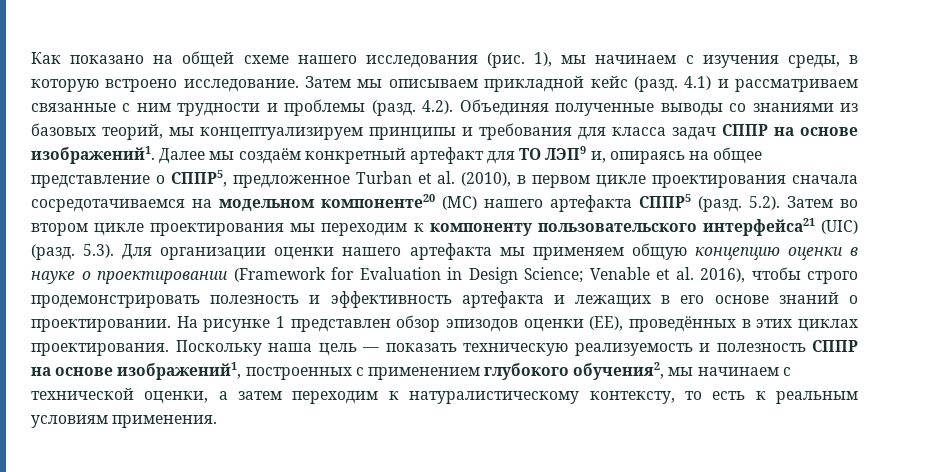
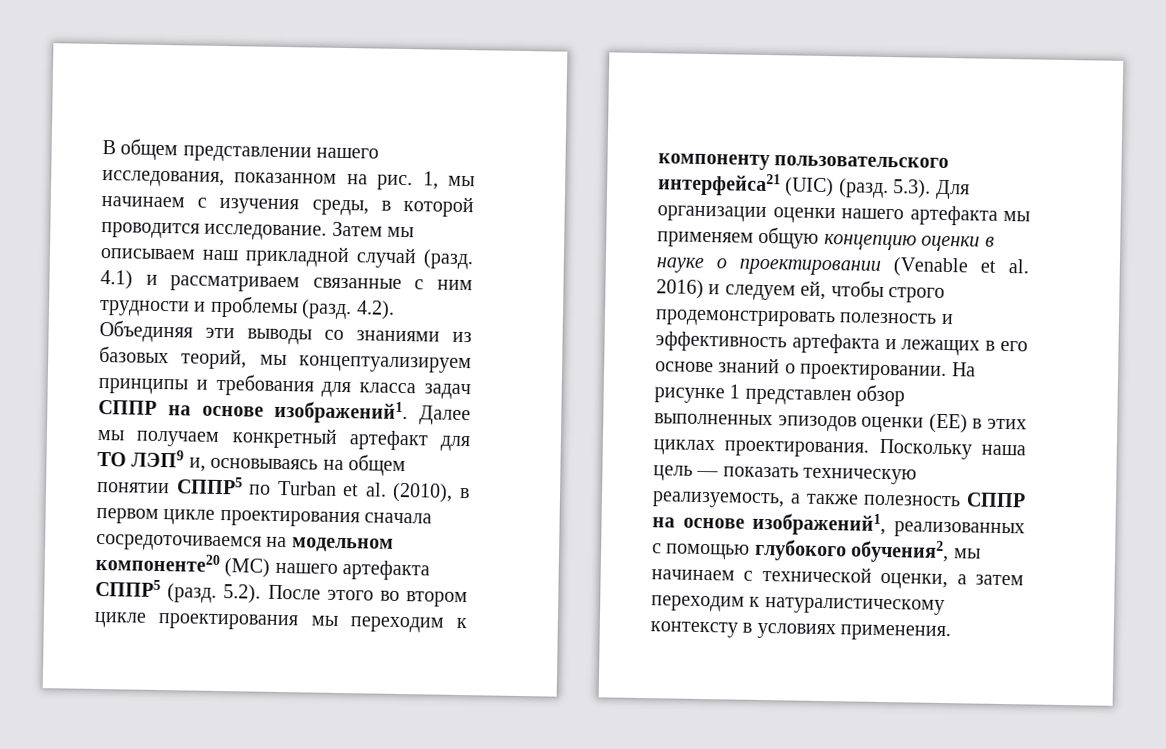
[31,51,553,68] Как показано на общей схеме нашего исследования (рис. 1), -> [102,138,380,163] [102,170,439,191] В общем представлении нашего исследования, показанном на рис. 1,
[31,79,178,92] которую встроено -> [403,196,474,218] [101,221,200,239] которой проводится
[484,76,628,92] прикладной кейс -> [202,245,417,269] наш прикладной случай
[555,103,655,116] полученные -> [205,327,235,339] эти
[238,148,301,164] создаём -> [136,430,220,447] получаем
[609,147,763,164] [31,170,350,188] опираясь на общее представление о СППР5, предложенное -> [210,454,406,477] [96,476,272,495] основываясь на общем понятии СППР5 по
[31,199,185,212] сосредотачиваемся -> [96,533,262,552] сосредоточиваемся
[787,196,833,208] Затем -> [267,584,374,601] После этого
[233,267,745,284] (Framework for Evaluation in Design Science; Venable et al. 2016), -> [893,257,1029,278] [656,279,827,301] (Venable et al. 2016) и следуем ей,
(441, 323) none -> [654,413,773,426] выполненных
[589,316,736,332] (EE), проведённых -> [928,413,968,434] (EE)
[574,343,710,356] реализуемость и -> [652,491,859,509] реализуемость, а также
[245,367,480,380] построенных с применением -> [894,521,1025,539] [652,543,751,560] реализованных с помощью
[589,391,859,404] [31,415,108,428] контексту, то есть к реальным условиям -> [650,621,836,640] контексту в условиях

